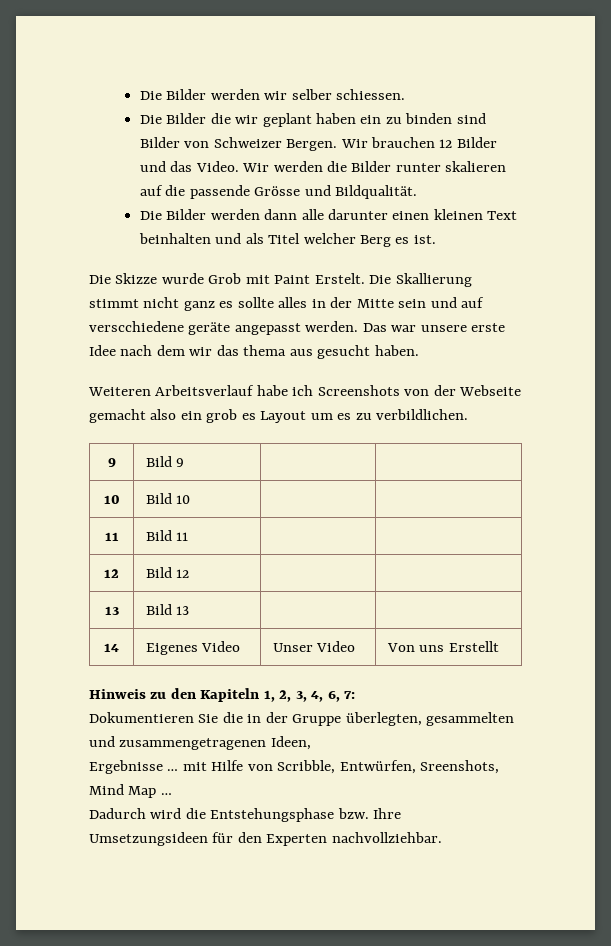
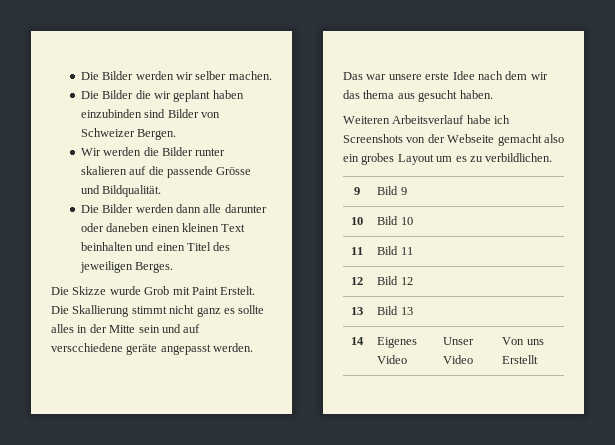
[335,89,405,100] schiessen. -> [228,71,272,80] machen.
[360,113,453,124] ein zu binden -> [80,109,142,118] einzubinden
[340,137,497,148] [139,161,239,172] Wir brauchen 12 Bilder und das Video. -> (177, 134) //
(388, 214) none -> [80,223,150,232] oder daneben
[245,233,436,247] als Titel welcher Berg es ist. -> [156,242,231,251] [79,261,174,273] einen Titel des jeweiligen Berges.
[206,409,256,423] grob es -> [361,153,395,165] grobes
[89,688,356,702] [89,712,515,726] [89,736,311,750] [89,760,500,774] [89,784,172,798] [89,808,402,822] [89,832,442,846] // Hinweis zu den Kapiteln 1, 2, 3, 4, 6, 7: // Dokumentieren Sie die in der Gruppe überlegten, gesammelten und zusammengetragenen Ideen, // Ergebnisse … mit Hilfe von Scribble, Entwürfen, Sreenshots, Mind Map … // Dadurch wird die Entstehungsphase bzw. Ihre Umsetzungsideen für den Experten nachvollziehbar. -> (539, 359) none

